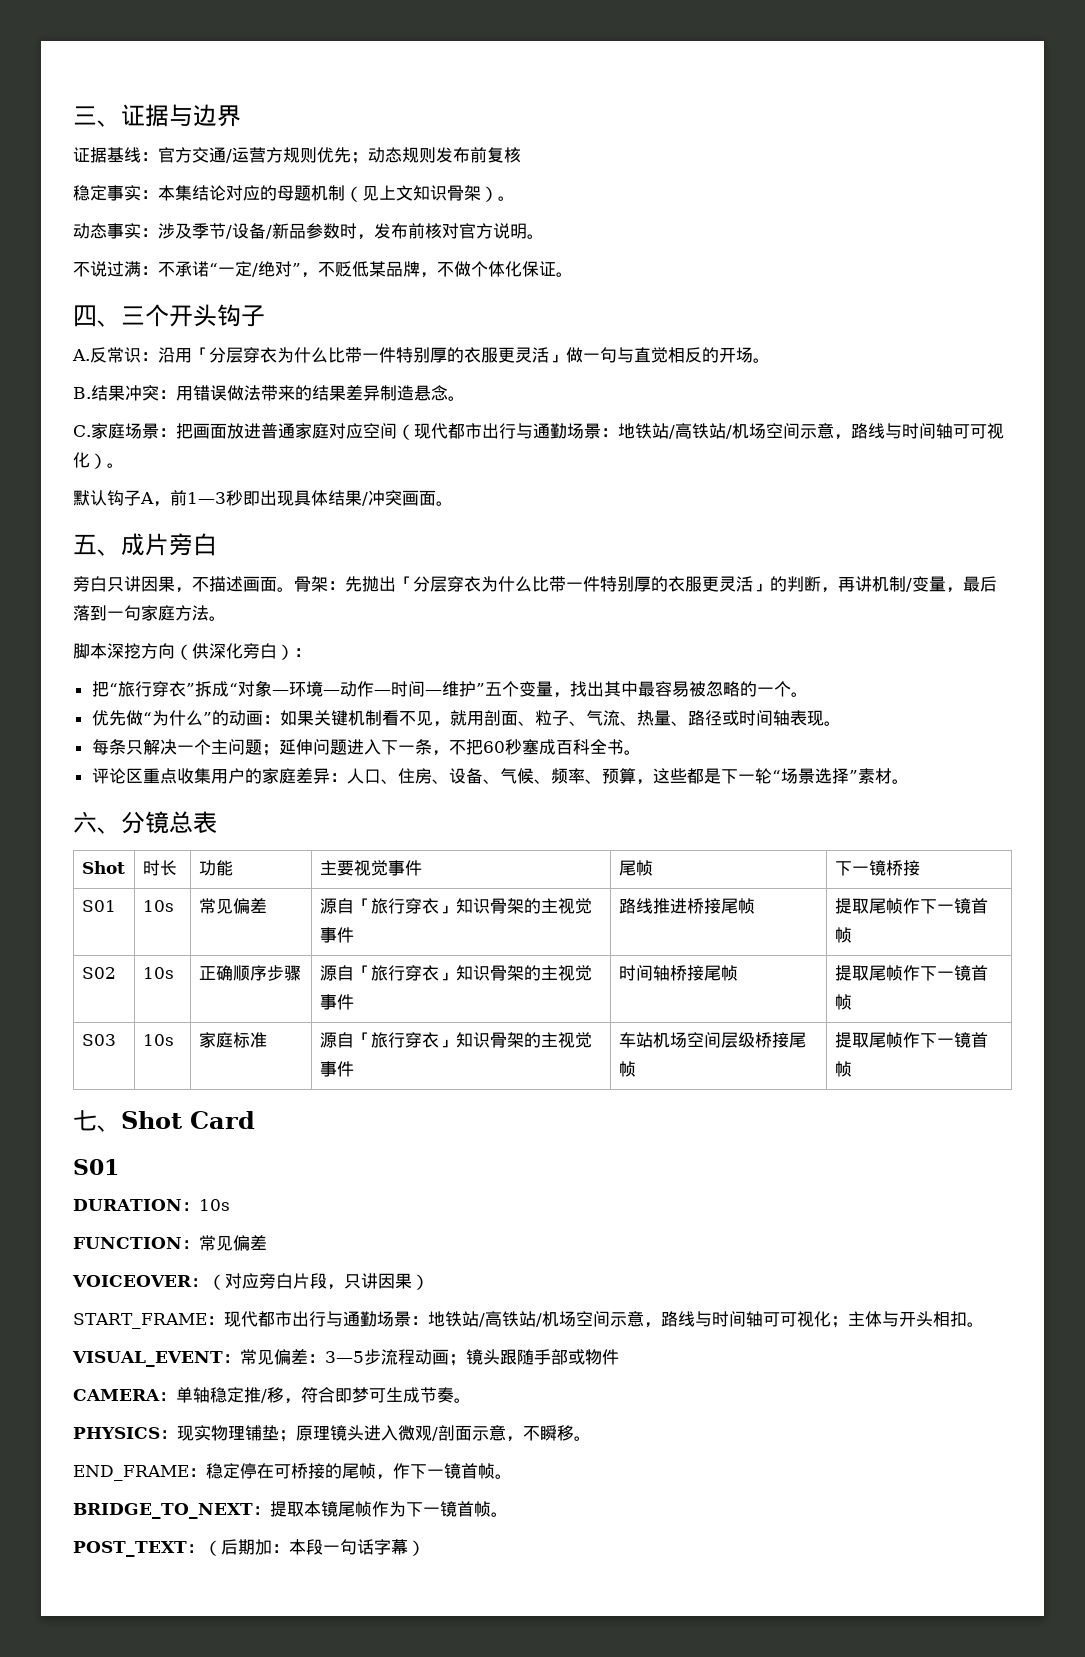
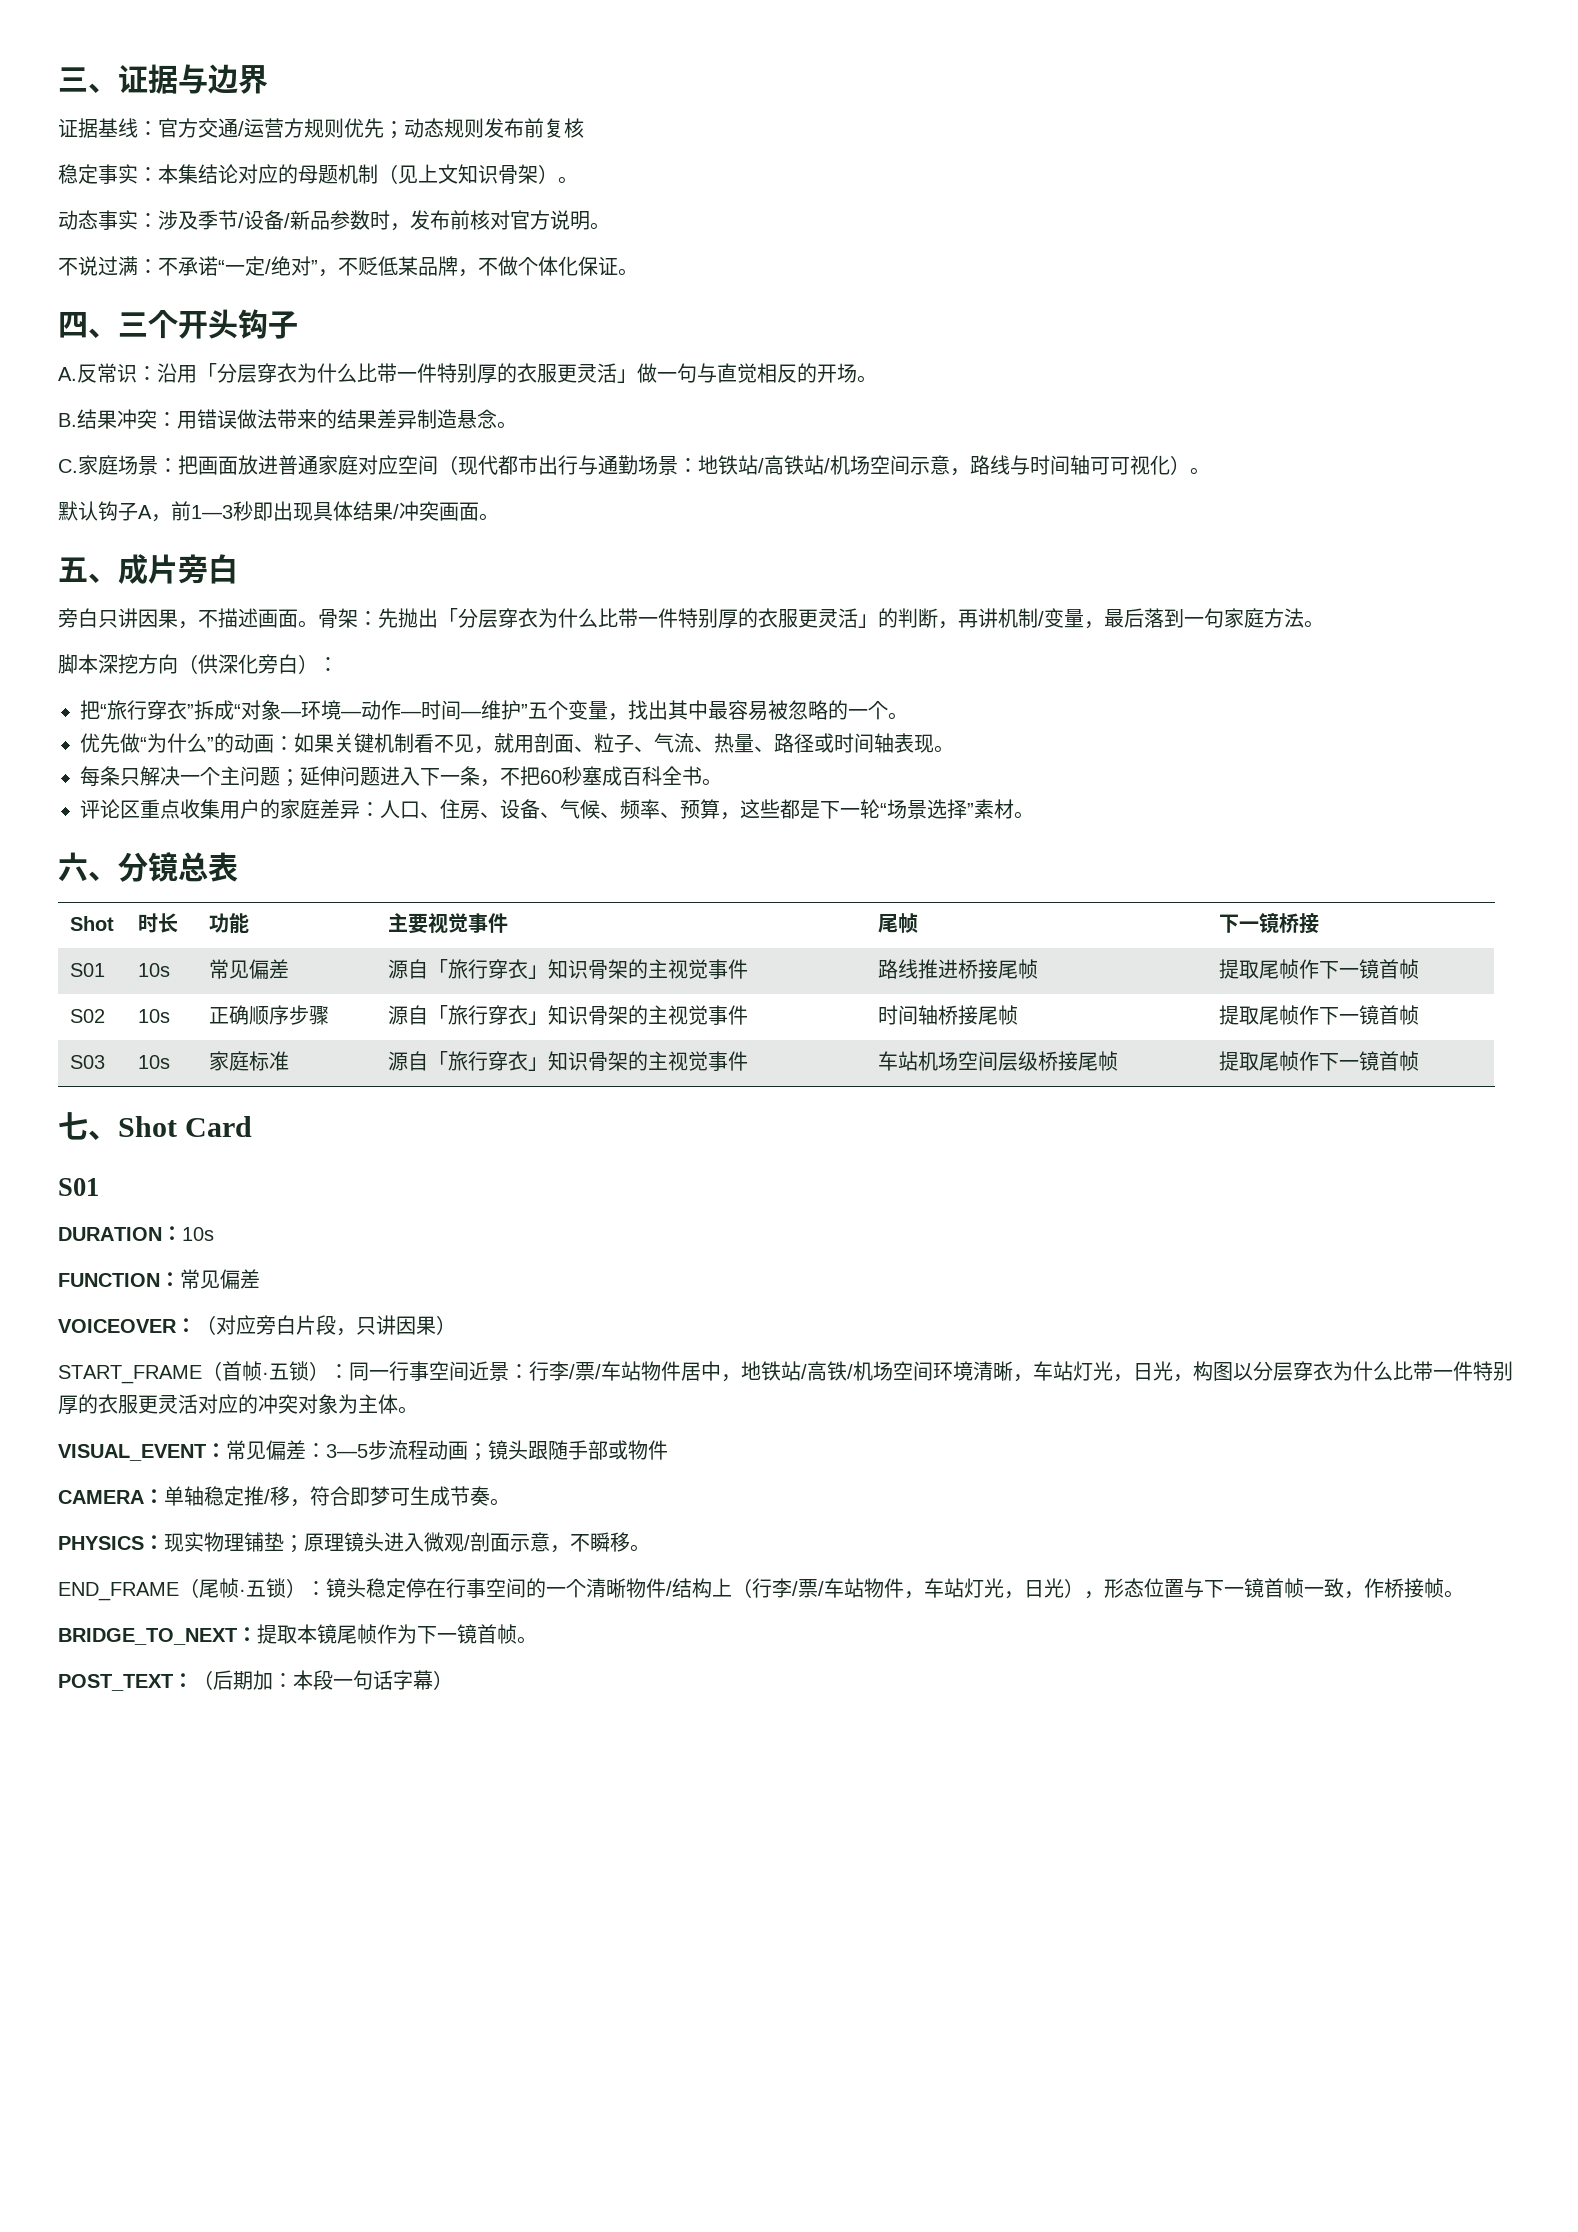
[206,1311,967,1328] ：现代都市出行与通勤场景：地铁站/高铁站/机场空间示意，路线与时间轴可可视化；主体与开头相扣 -> [202,1361,1513,1382] [58,1394,398,1414] （首帧·五锁）：同一行事空间近景：行李/票/车站物件居中，地铁站/高铁/机场空间环境清晰，车站灯光，日光，构图以分层穿衣为什么比带一件特别厚的衣服更灵活对应的冲突对象为主体
[189,1463,478,1480] ：稳定停在可桥接的尾帧，作下一镜首 -> [179,1578,1424,1599] （尾帧·五锁）：镜头稳定停在行事空间的一个清晰物件/结构上（行李/票/车站物件，车站灯光，日光），形态位置与下一镜首帧一致，作桥接

